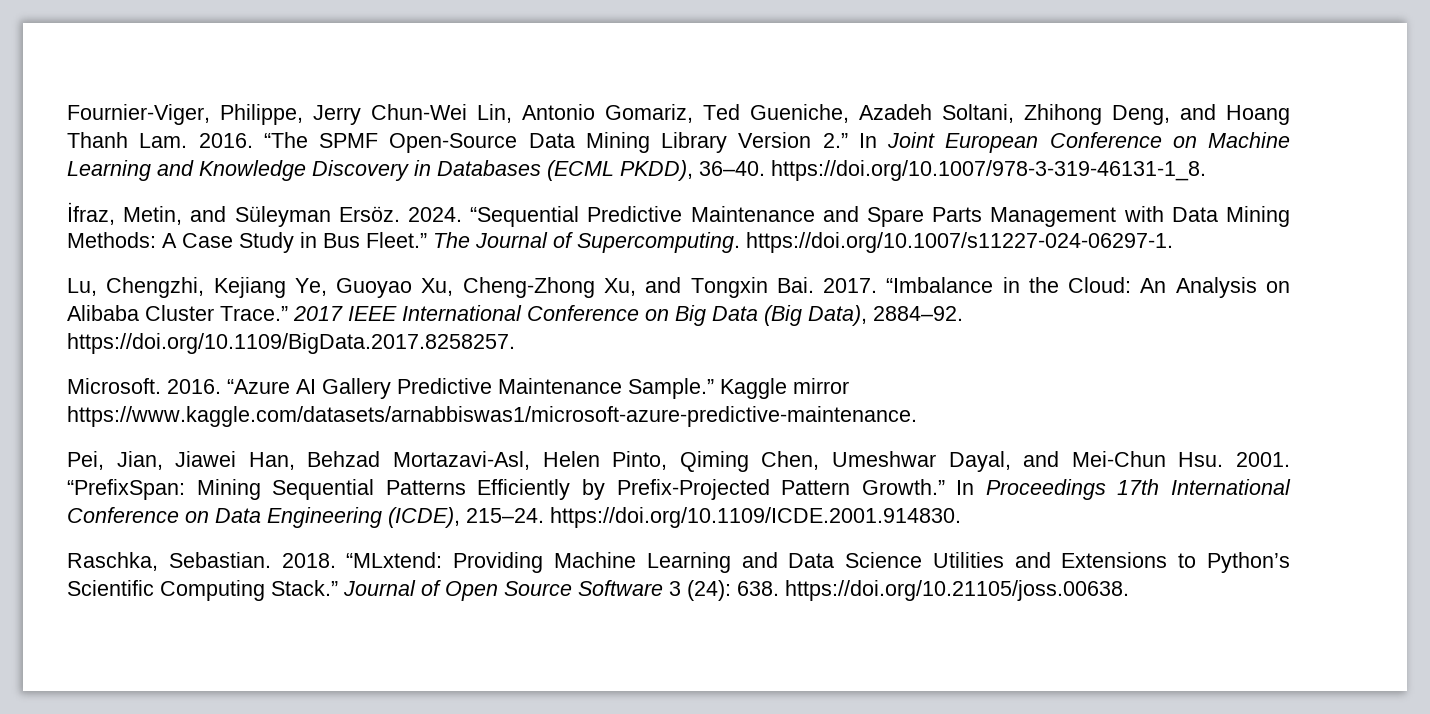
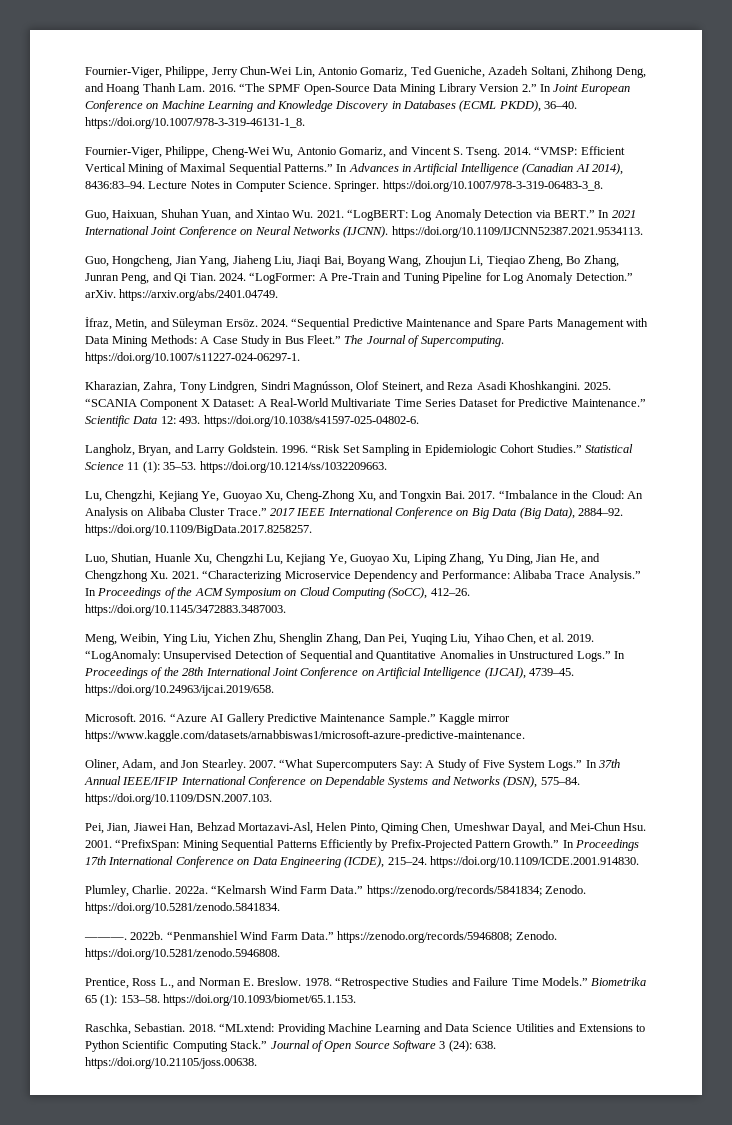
(1206, 170) none -> [85,146,625,158] [85,163,623,175] [85,180,603,192] [85,209,636,221] [84,226,643,238] [85,255,619,267] [85,272,633,284] [85,289,279,301] // Fournier-Viger, Philippe, Cheng-Wei Wu, Antonio Gomariz, and Vincent S. Tseng. 2014. “VMSP: Efficient Vertical Mining of Maximal Sequential Patterns.” In Advances in Artificial Intelligence (Canadian AI 2014), 8436:83–94. Lecture Notes in Computer Science. Springer. https://doi.org/10.1007/978-3-319-06483-3_8. // Guo, Haixuan, Shuhan Yuan, and Xintao Wu. 2021. “LogBERT: Log Anomaly Detection via BERT.” In 2021 International Joint Conference on Neural Networks (IJCNN). https://doi.org/10.1109/IJCNN52387.2021.9534113. // Guo, Hongcheng, Jian Yang, Jiaheng Liu, Jiaqi Bai, Boyang Wang, Zhoujun Li, Tieqiao Zheng, Bo Zhang, Junran Peng, and Qi Tian. 2024. “LogFormer: A Pre-Train and Tuning Pipeline for Log Anomaly Detection.” arXiv. https://arxiv.org/abs/2401.04749.
(1173, 242) none -> [85,381,611,393] [85,398,646,410] [85,415,419,427] [85,444,633,456] [85,461,387,473] // Kharazian, Zahra, Tony Lindgren, Sindri Magnússon, Olof Steinert, and Reza Asadi Khoshkangini. 2025. “SCANIA Component X Dataset: A Real-World Multivariate Time Series Dataset for Predictive Maintenance.” Scientific Data 12: 493. https://doi.org/10.1038/s41597-025-04802-6. // Langholz, Bryan, and Larry Goldstein. 1996. “Risk Set Sampling in Epidemiologic Cohort Studies.” Statistical Science 11 (1): 35–53. https://doi.org/10.1214/ss/1032209663.
(515, 343) none -> [85,553,600,565] [85,570,641,582] [85,587,470,599] [85,604,286,616] [85,633,594,645] [85,650,626,662] [84,667,575,679] [85,684,274,696] // Luo, Shutian, Huanle Xu, Chengzhi Lu, Kejiang Ye, Guoyao Xu, Liping Zhang, Yu Ding, Jian He, and Chengzhong Xu. 2021. “Characterizing Microservice Dependency and Performance: Alibaba Trace Analysis.” In Proceedings of the ACM Symposium on Cloud Computing (SoCC), 412–26. https://doi.org/10.1145/3472883.3487003. // Meng, Weibin, Ying Liu, Yichen Zhu, Shenglin Zhang, Dan Pei, Yuqing Liu, Yihao Chen, et al. 2019. “LogAnomaly: Unsupervised Detection of Sequential and Quantitative Anomalies in Unstructured Logs.” In Proceedings of the 28th International Joint Conference on Artificial Intelligence (IJCAI), 4739–45. https://doi.org/10.24963/ijcai.2019/658.
(917, 416) none -> [85,759,620,771] [84,776,580,788] [85,793,272,805] // Oliner, Adam, and Jon Stearley. 2007. “What Supercomputers Say: A Study of Five System Logs.” In 37th Annual IEEE/IFIP International Conference on Dependable Systems and Networks (DSN), 575–84. https://doi.org/10.1109/DSN.2007.103.
(961, 517) none -> [85,885,586,897] [85,902,280,914] [84,931,557,943] [85,948,280,960] [85,977,647,989] [85,994,357,1006] // Plumley, Charlie. 2022a. “Kelmarsh Wind Farm Data.” https://zenodo.org/records/5841834; Zenodo. https://doi.org/10.5281/zenodo.5841834. // ———. 2022b. “Penmanshiel Wind Farm Data.” https://zenodo.org/records/5946808; Zenodo. https://doi.org/10.5281/zenodo.5946808. // Prentice, Ross L., and Norman E. Breslow. 1978. “Retrospective Studies and Failure Time Models.” Biometrika 65 (1): 153–58. https://doi.org/10.1093/biomet/65.1.153.
[1207,552,1290,573] Python’s -> [85,1040,120,1052] Python

